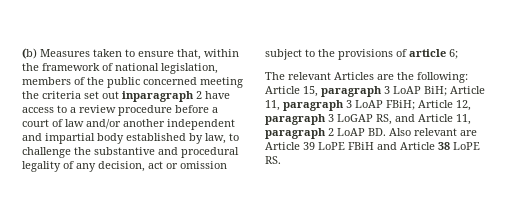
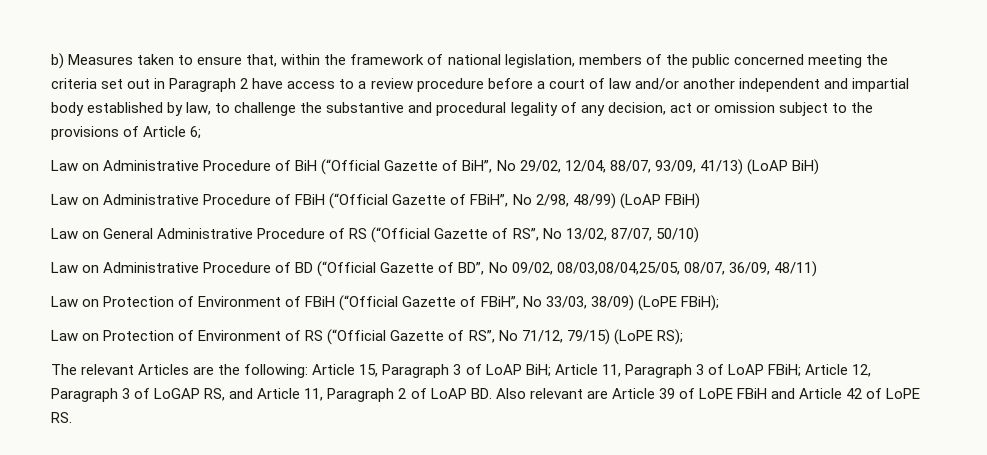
[22,48,37,59] (b) -> [51,53,64,69] b)
[122,91,194,102] inparagraph -> [154,78,237,92] in Paragraph
[409,49,446,57] article -> [143,126,187,137] Article
(458, 54) none -> [51,159,819,175] [51,193,700,209] [51,227,699,243] [51,261,817,277] [51,295,719,311] [51,329,683,345] // Law on Administrative Procedure of BiH (“Official Gazette of BiH”, No 29/02, 12/04, 88/07, 93/09, 41/13) (LoAP BiH) // Law on Administrative Procedure of FBiH (“Official Gazette of FBiH”, No 2/98, 48/99) (LoAP FBiH) // Law on General Administrative Procedure of RS (“Official Gazette of RS”, No 13/02, 87/07, 50/10) // Law on Administrative Procedure of BD (“Official Gazette of BD”, No 09/02, 08/03,08/04,25/05, 08/07, 36/09, 48/11) // Law on Protection of Environment of FBiH (“Official Gazette of FBiH”, No 33/03, 38/09) (LoPE FBiH); // Law on Protection of Environment of RS (“Official Gazette of RS”, No 71/12, 79/15) (LoPE RS);
[321,86,390,97] paragraph 3 -> [382,364,482,378] Paragraph 3 of
[283,100,352,111] paragraph 3 -> [624,364,724,378] Paragraph 3 of
[265,114,334,125] paragraph 3 -> [51,388,151,402] Paragraph 3 of
[265,128,334,139] paragraph 2 -> [327,388,427,402] Paragraph 2 of
(315, 146) none -> [678,388,695,399] of
[438,142,450,150] 38 -> [846,388,883,399] 42 of

